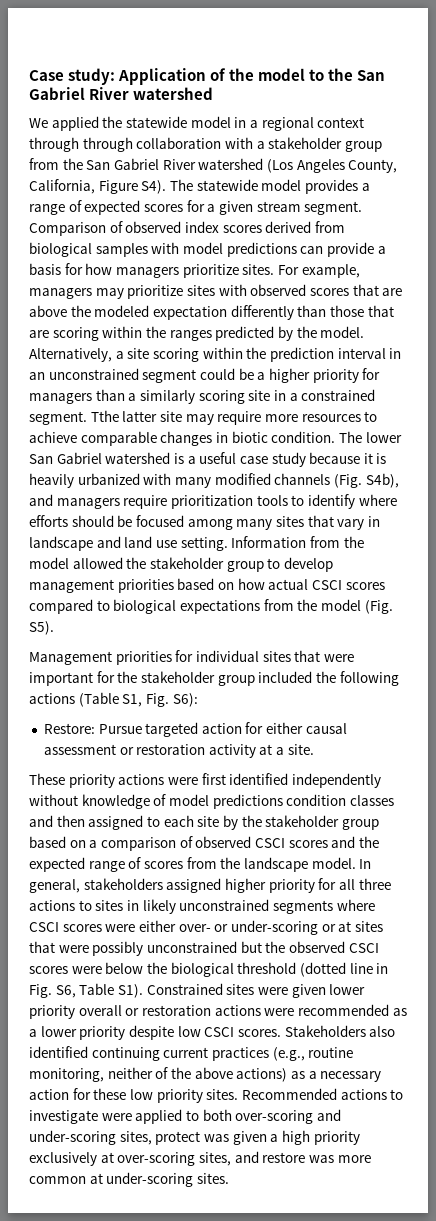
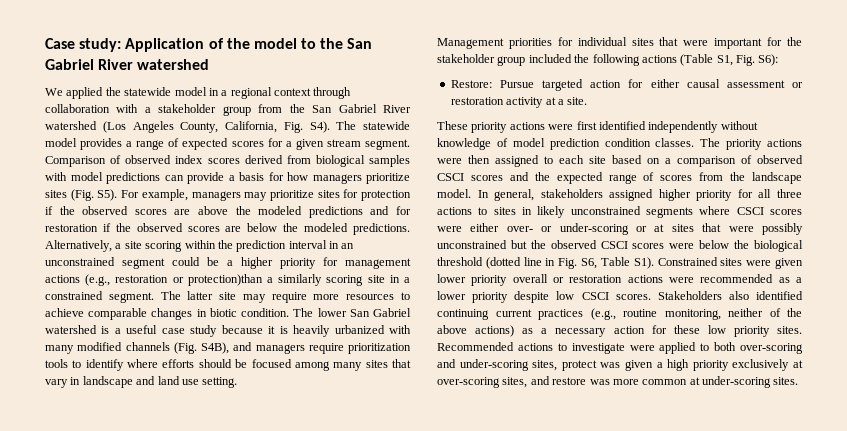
[82,137,133,152] through -> (352, 93) none
[98,180,138,194] Figure -> [283,122,303,133] Fig.
[242,264,275,275] sites. -> [45,189,118,201] sites (Fig. S5).
[218,284,379,296] with observed scores that -> [343,189,411,201] [45,206,167,215] for protection if the observed scores
[152,305,394,320] [29,326,365,341] expectation differently than those that are scoring within the ranges predicted by the model. -> [308,206,412,218] [45,223,410,235] predictions and for restoration if the observed scores are below the modeled predictions.
[29,389,125,404] managers than -> [345,258,411,269] [45,274,263,286] management actions (e.g., restoration or protection)than
[90,410,119,422] Tthe -> [160,291,181,300] The
[365,473,399,488] S4b), -> [201,342,229,354] S4B),
[231,536,364,548] [29,557,333,572] [29,578,385,593] [29,599,393,614] [29,621,54,635] Information from the model allowed the stakeholder group to develop management priorities based on how actual CSCI scores compared to biological expectations from the model (Fig. S5). -> (238, 382) none
[212,794,394,809] [29,815,53,827] predictions condition classes and -> [549,138,802,150] [437,158,462,164] prediction condition classes. The priority actions were
[222,815,379,830] by the stakeholder group -> (606, 160) none

